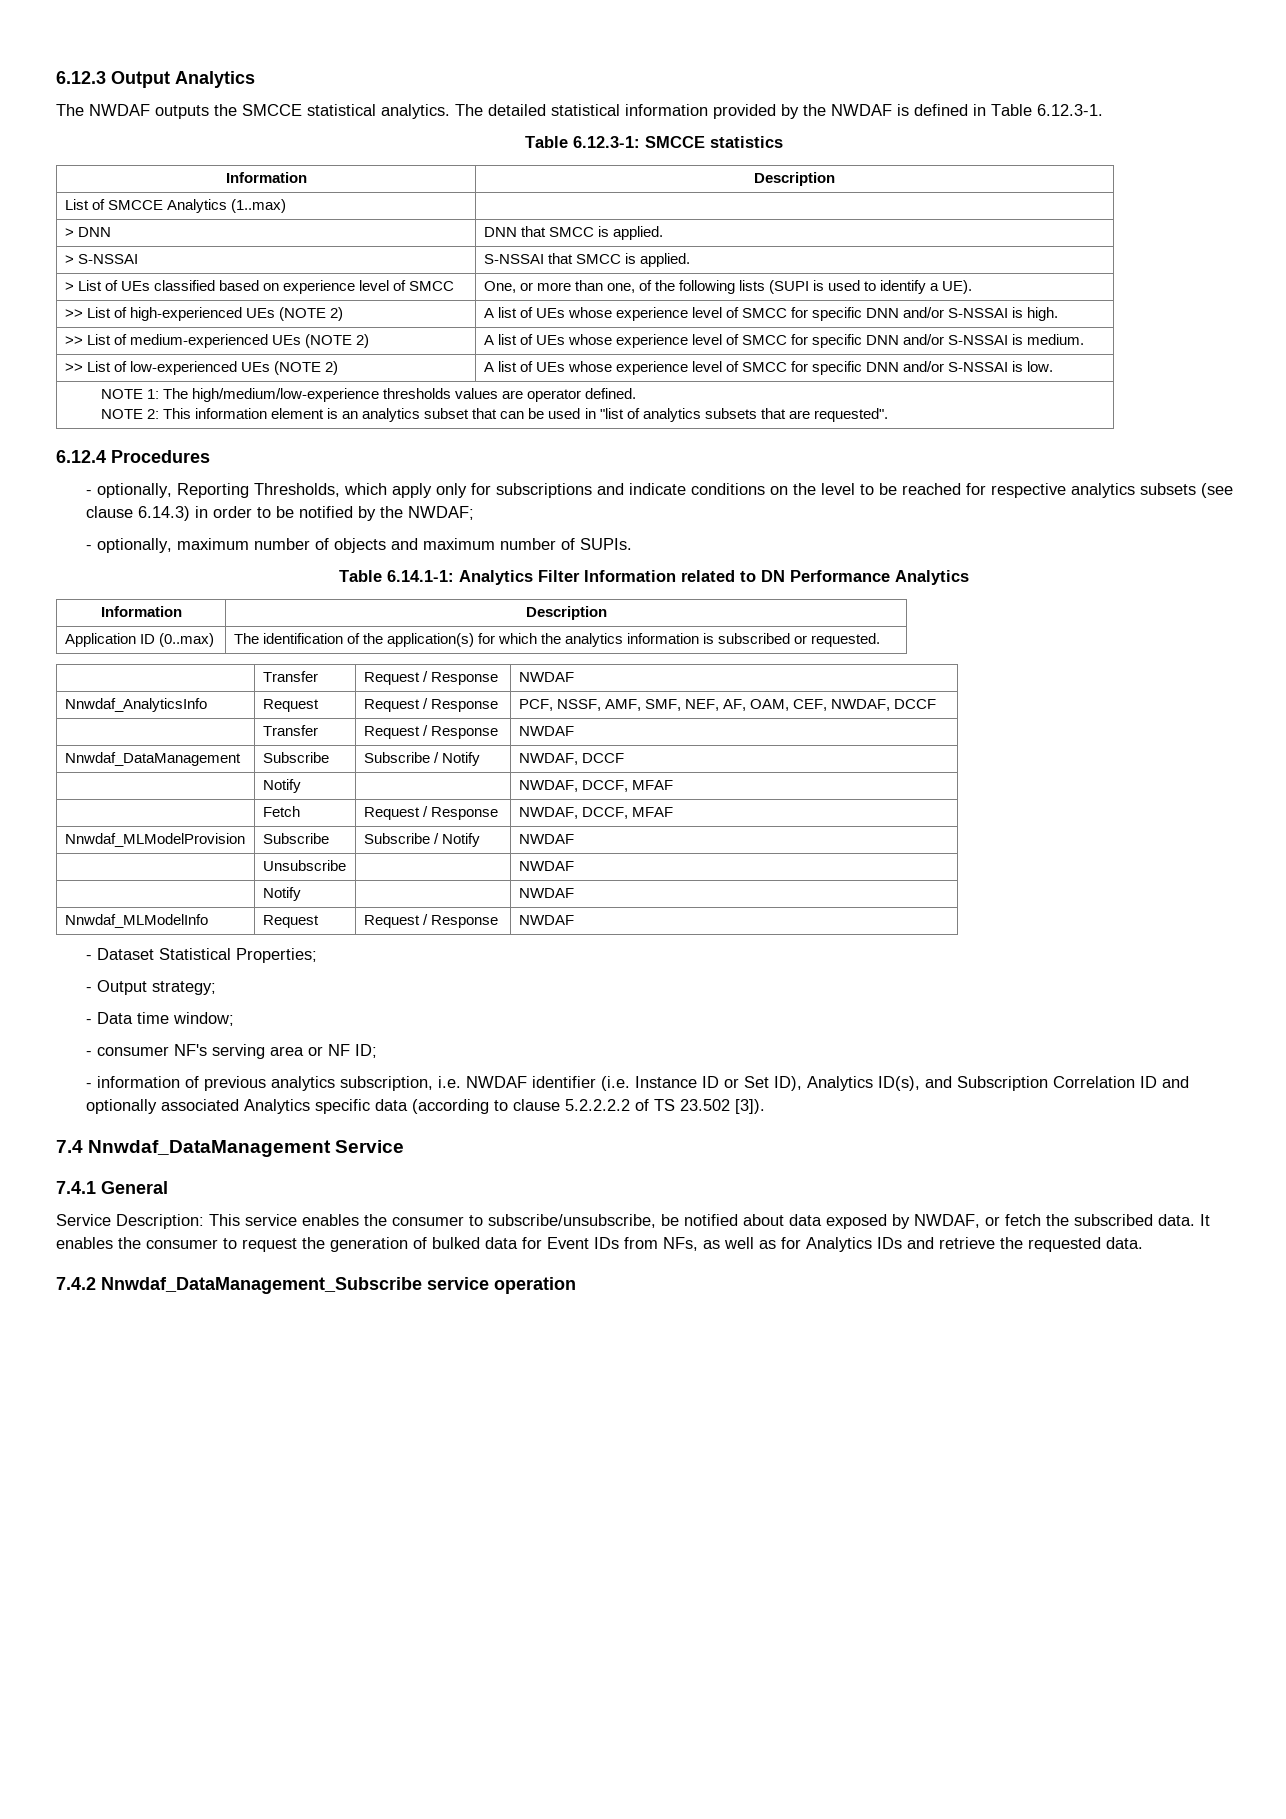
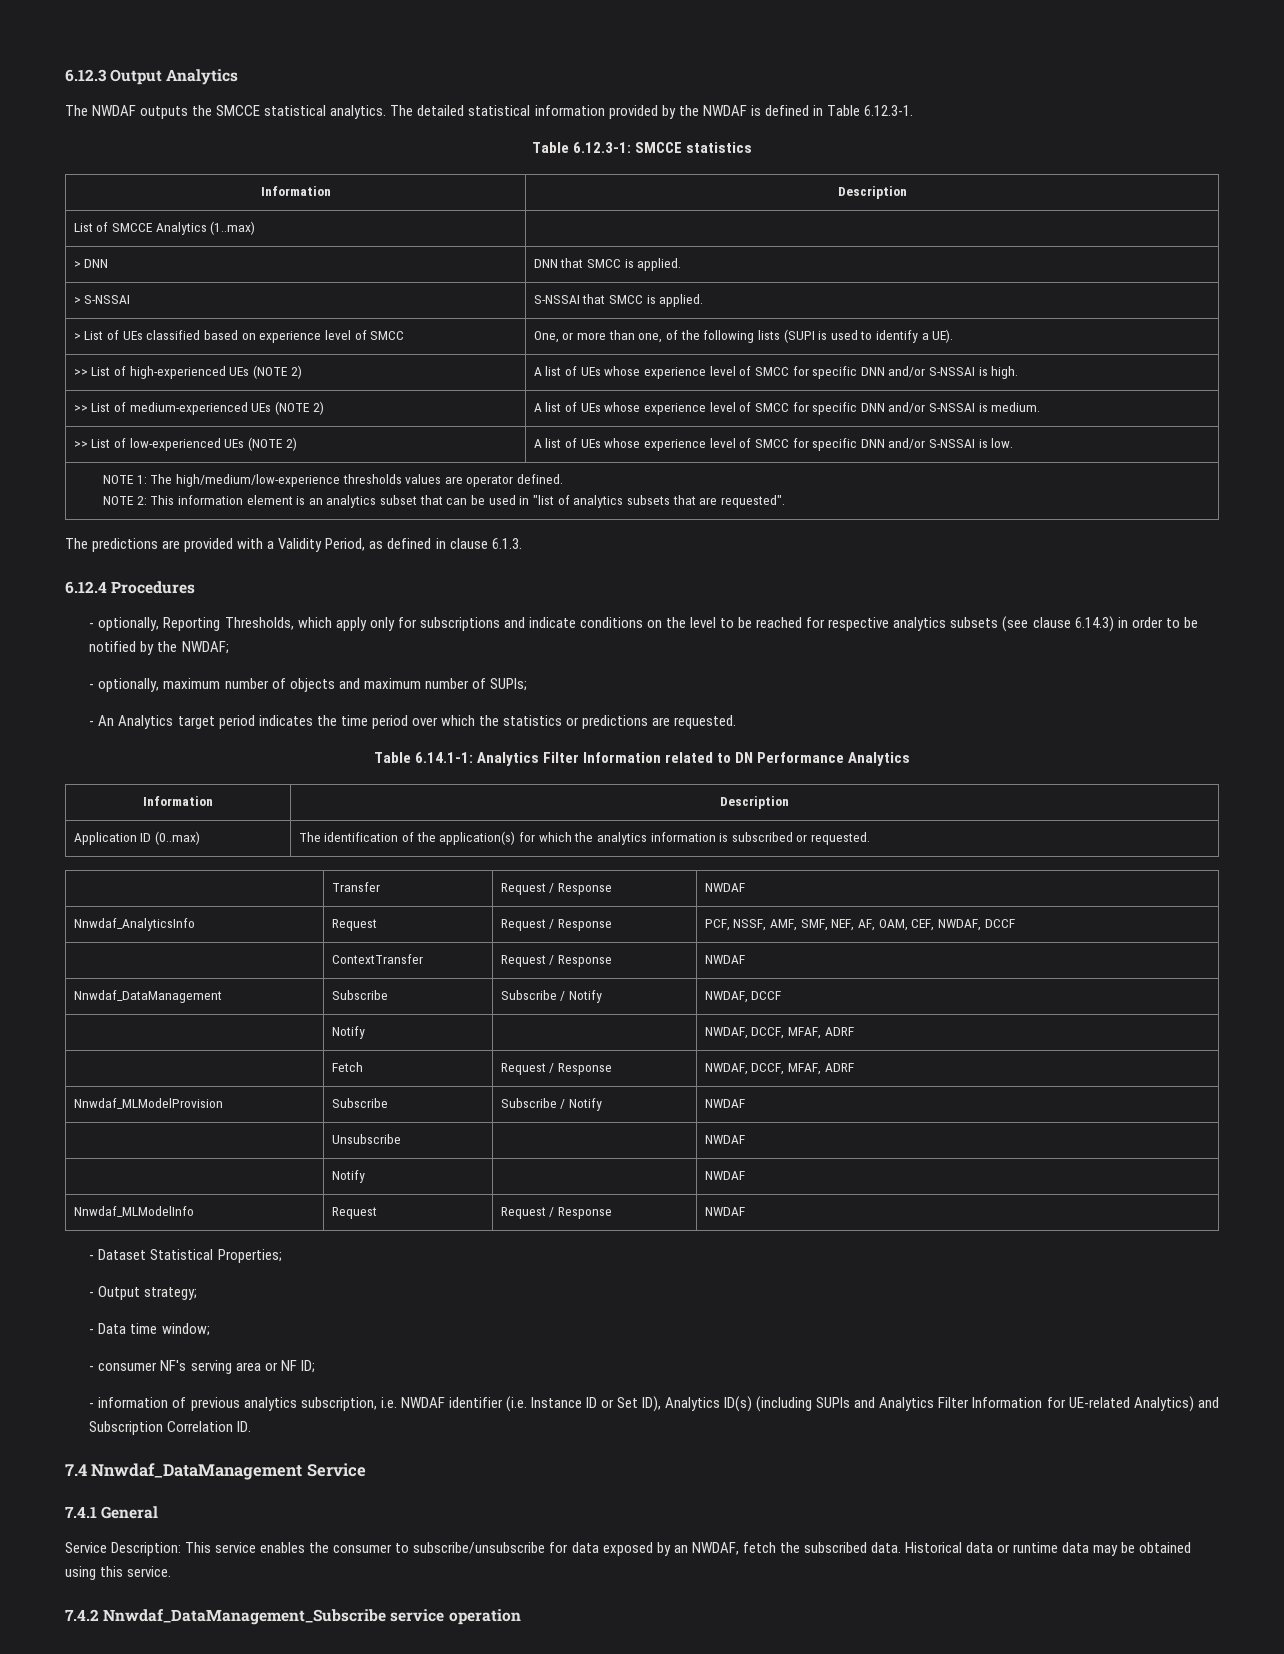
(888, 415) none -> [65,538,522,552] // The predictions are provided with a Validity Period, as defined in clause 6.1.3.
[580,538,633,550] SUPIs. -> [489,678,527,691] [89,715,737,729] SUPIs; // - An Analytics target period indicates the time period over which the statistics or predictions are requested.
[262,725,318,736] Transfer -> [331,954,423,964] ContextTransfer
[631,780,673,790] MFAF -> [787,1027,854,1039] MFAF, ADRF
[631,807,673,817] MFAF -> [787,1063,854,1075] MFAF, ADRF
[878,1076,1190,1091] [86,1099,766,1114] ID(s), and Subscription Correlation ID and optionally associated Analytics specific data (according to clause 5.2.2.2.2 of TS 23.502 [3]). -> [724,1396,1219,1412] [89,1421,252,1435] ID(s) (including SUPIs and Analytics Filter Information for UE-related Analytics) and Subscription Correlation ID.
[488,1214,784,1228] subscribe/unsubscribe, be notified about -> [413,1542,569,1554] subscribe/unsubscribe for
[914,1214,1000,1228] NWDAF, or -> [673,1542,739,1555] an NWDAF,
[1200,1214,1210,1226] [56,1237,1143,1252] It enables the consumer to request the generation of bulked data for Event IDs from NFs, as well as for Analytics IDs and retrieve the requested data. -> [904,1542,1192,1556] [65,1566,172,1580] Historical data or runtime data may be obtained using this service.

